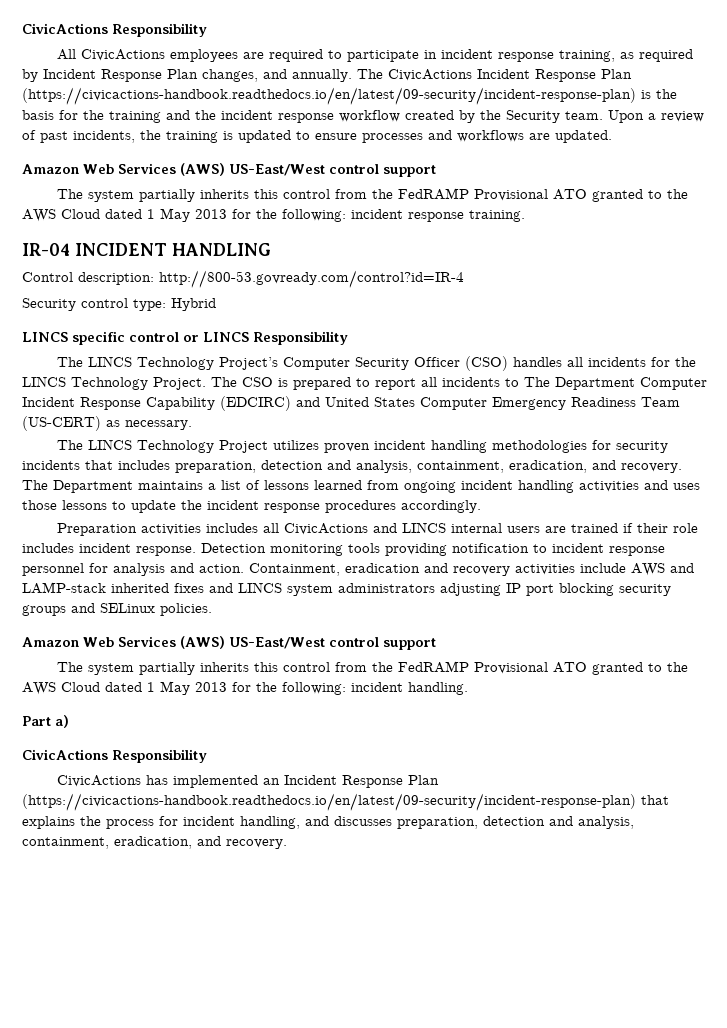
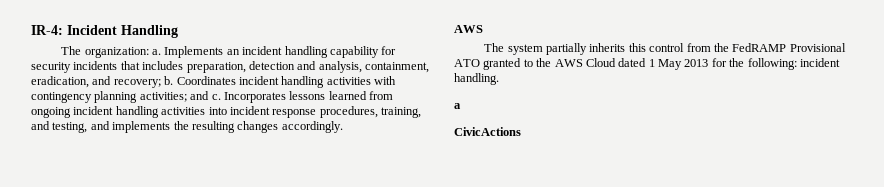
[22,23,207,37] [57,49,694,62] [22,69,632,82] [22,87,677,105] [22,110,704,123] [22,130,612,143] [22,163,436,177] [57,188,689,202] [22,208,525,222] [22,243,271,256] [22,270,464,288] [22,298,216,311] [22,331,348,345] [57,356,697,371] [22,376,707,390] [22,396,680,411] [22,416,192,431] [57,439,588,453] CivicActions Responsibility // All CivicActions employees are required to participate in incident response training, as required by Incident Response Plan changes, and annually. The CivicActions Incident Response Plan (https://civicactions-handbook.readthedocs.io/en/latest/09-security/incident-response-plan) is the basis for the training and the incident response workflow created by the Security team. Upon a review of past incidents, the training is updated to ensure processes and workflows are updated. // Amazon Web Services (AWS) US-East/West control support // The system partially inherits this control from the FedRAMP Provisional ATO granted to the AWS Cloud dated 1 May 2013 for the following: incident response training. // IR-04 INCIDENT HANDLING // Control description: http://800-53.govready.com/control?id=IR-4 // Security control type: Hybrid // LINCS specific control or LINCS Responsibility // The LINCS Technology Project’s Computer Security Officer (CSO) handles all incidents for the LINCS Technology Project. The CSO is prepared to report all incidents to The Department Computer Incident Response Capability (EDCIRC) and United States Computer Emergency Readiness Team (US-CERT) as necessary. // The LINCS Technology Project utilizes proven incident handling methodologies -> [31,25,178,38] [61,46,379,58] IR-4: Incident Handling // The organization: a. Implements an incident handling capability
[621,463,682,473] [22,480,260,493] recovery. The Department maintains a list of -> [113,76,396,88] [31,91,286,103] recovery; b. Coordinates incident handling activities with contingency planning activities; and c. Incorporates
[644,480,700,490] [22,500,481,513] [57,522,699,536] [22,543,665,556] [22,563,694,576] [22,582,671,596] [22,603,212,616] [22,636,436,650] and uses those lessons to update the incident response procedures accordingly. // Preparation activities includes all CivicActions and LINCS internal users are trained if their role includes incident response. Detection monitoring tools providing notification to incident response personnel for analysis and action. Containment, eradication and recovery activities include AWS and LAMP-stack inherited fixes and LINCS system administrators adjusting IP port blocking security groups and SELinux policies. // Amazon Web Services (AWS) US-East/West control support -> [208,106,421,118] [31,121,343,133] [454,25,483,33] into incident response procedures, training, and testing, and implements the resulting changes accordingly. // AWS
[22,715,69,728] [22,749,207,763] [57,775,440,788] [22,793,669,811] [22,816,634,829] [22,836,287,849] Part a) // CivicActions Responsibility // CivicActions has implemented an Incident Response Plan (https://civicactions-handbook.readthedocs.io/en/latest/09-security/incident-response-plan) that explains the process for incident handling, and discusses preparation, detection and analysis, containment, eradication, and recovery. -> [454,103,461,109] [454,127,521,136] a // CivicActions

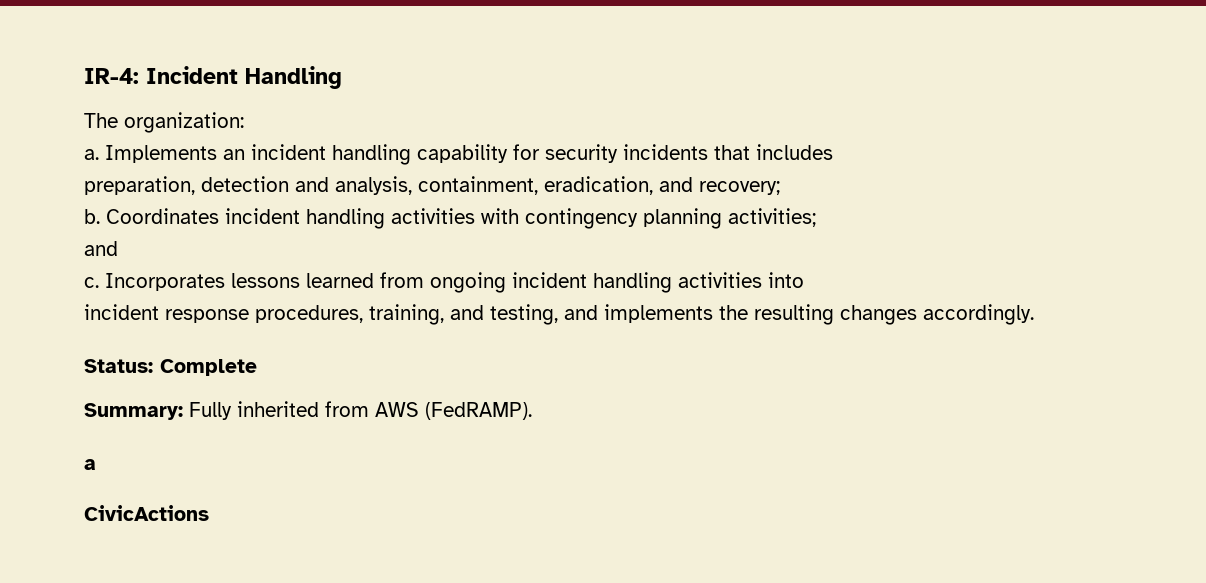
(149, 52) none -> (244, 122) //
(184, 65) none -> (833, 152) //
(161, 83) none -> (780, 188) //
[190,91,210,100] and -> [84,241,118,256] // and //
(227, 111) none -> (804, 280) //
[454,25,483,33] [484,43,846,55] [454,58,840,70] [454,73,499,85] AWS // The system partially inherits this control from the FedRAMP Provisional ATO granted to the AWS Cloud dated 1 May 2013 for the following: incident handling. -> [84,359,257,376] [84,401,532,420] Status: Complete // Summary: Fully inherited from AWS (FedRAMP).

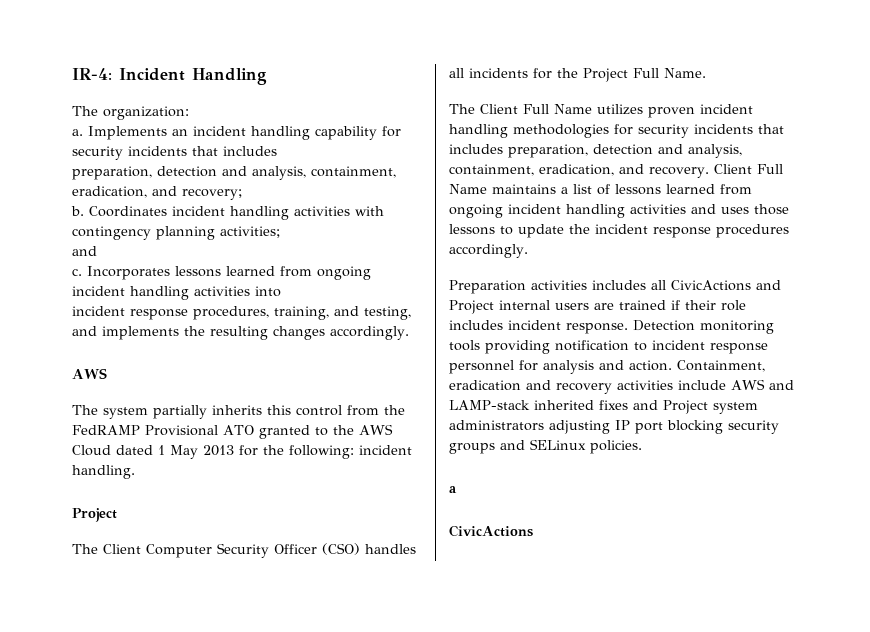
[84,359,257,376] [84,401,532,420] Status: Complete // Summary: Fully inherited from AWS (FedRAMP). -> [72,368,107,379] [72,405,405,419] [72,424,393,439] [72,445,412,459] [72,465,135,479] [72,508,117,522] [72,543,416,558] [449,68,706,82] [449,104,753,118] [449,124,784,138] [449,144,742,158] [449,164,783,178] [449,184,752,195] [449,204,789,218] [449,224,789,238] [449,244,528,258] [449,280,781,294] [449,300,746,314] [449,320,774,334] [449,340,768,354] [449,360,765,374] [449,379,794,394] [449,400,758,414] [449,420,779,434] [449,439,642,454] AWS // The system partially inherits this control from the FedRAMP Provisional ATO granted to the AWS Cloud dated 1 May 2013 for the following: incident handling. // Project // The Client Computer Security Officer (CSO) handles all incidents for the Project Full Name. // The Client Full Name utilizes proven incident handling methodologies for security incidents that includes preparation, detection and analysis, containment, eradication, and recovery. Client Full Name maintains a list of lessons learned from ongoing incident handling activities and uses those lessons to update the incident response procedures accordingly. // Preparation activities includes all CivicActions and Project internal users are trained if their role includes incident response. Detection monitoring tools providing notification to incident response personnel for analysis and action. Containment, eradication and recovery activities include AWS and LAMP-stack inherited fixes and Project system administrators adjusting IP port blocking security groups and SELinux policies.

